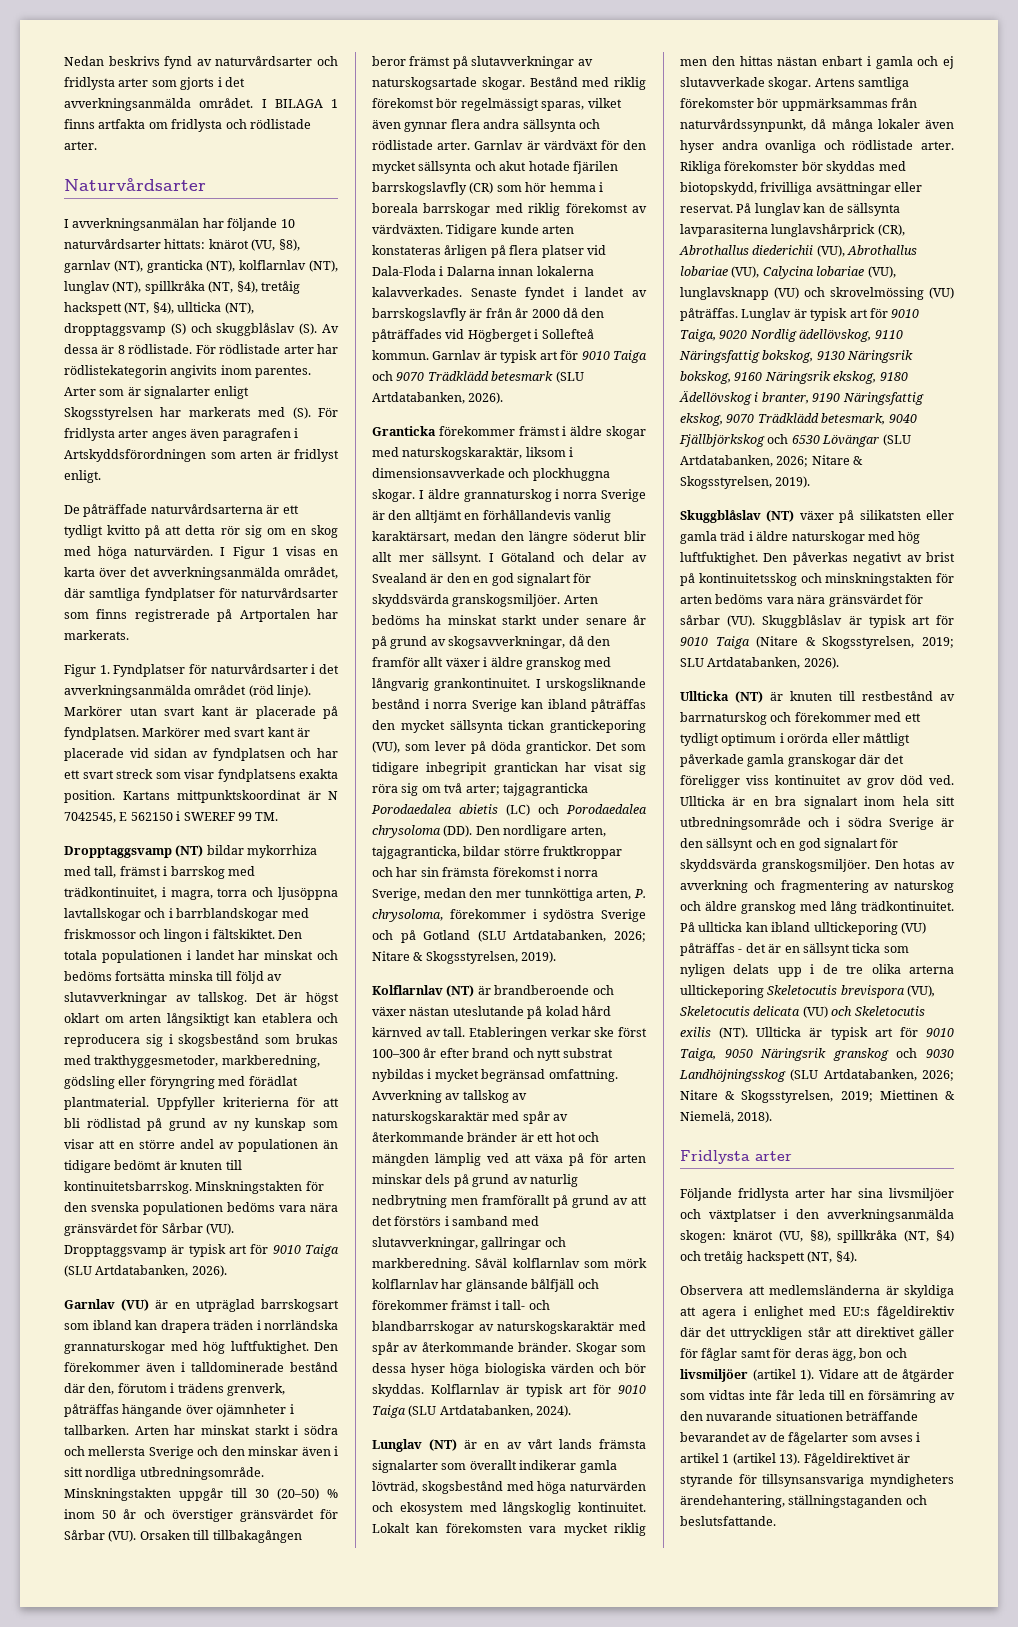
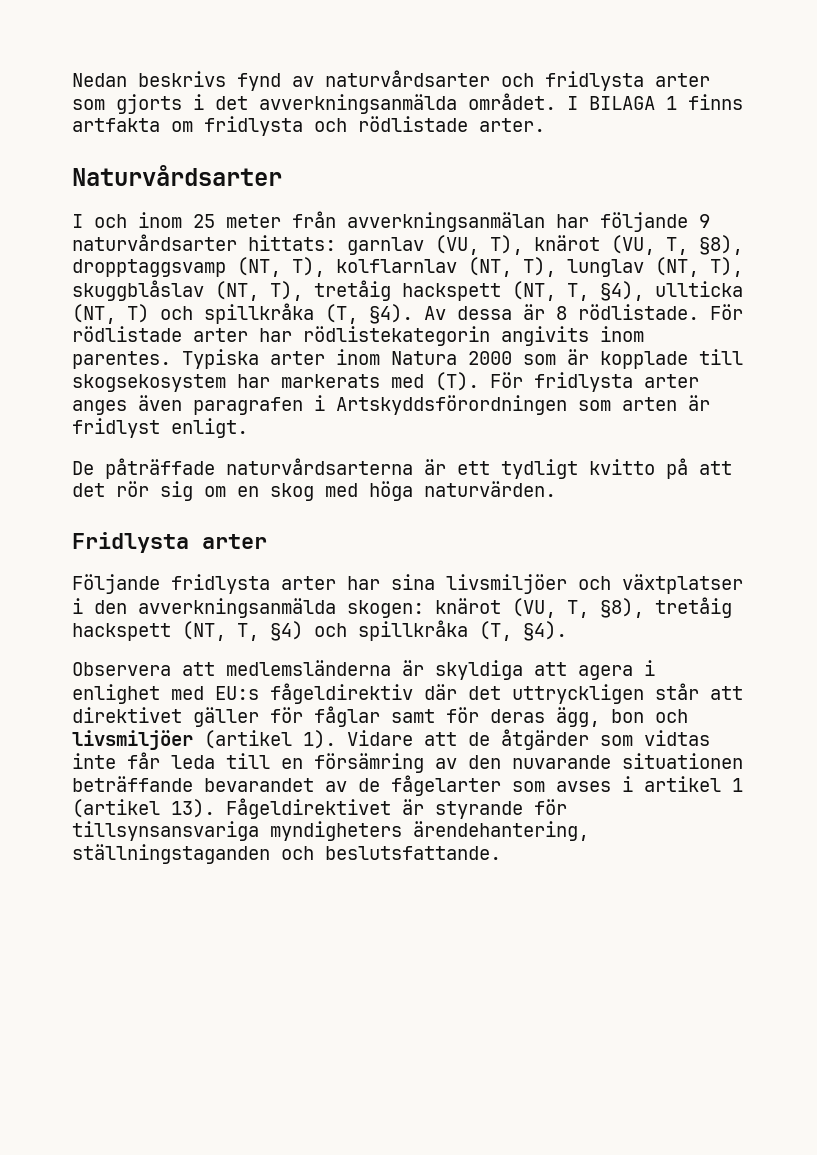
(69, 223) none -> [94,211,336,228] och inom 25 meter från
[280,219,295,228] 10 -> [699,214,710,228] 9
[208,239,300,251] [64,260,338,273] [64,281,300,294] [64,302,150,315] knärot (VU, §8), garnlav (NT), granticka (NT), kolflarnlav (NT), lunglav (NT), spillkråka (NT, §4), tretåig hackspett (NT, -> [347,235,743,255] [72,257,743,277] [72,280,589,301] garnlav (VU, T), knärot (VU, T, §8), dropptaggsvamp (NT, T), kolflarnlav (NT, T), lunglav (NT, T), skuggblåslav (NT, T), tretåig hackspett (NT, T,
[224,302,254,314] [64,323,318,336] (NT), dropptaggsvamp (S) och skuggblåslav (S). -> [72,303,413,324] (NT, T) och spillkråka (T, §4).
[64,386,249,399] [64,407,153,420] Arter som är signalarter enligt Skogsstyrelsen -> [182,349,743,369] [72,374,226,392] Typiska arter inom Natura 2000 som är kopplade till skogsekosystem
[292,407,311,419] (S). -> [435,372,479,391] (T).
[185,525,216,535] detta -> [72,483,105,497] det
[220,546,338,559] [64,567,338,580] [64,588,338,601] [64,609,338,622] [64,630,129,640] [64,664,339,677] [64,685,312,698] [64,706,338,719] [64,727,310,740] [64,748,338,761] [64,769,338,782] [64,790,338,803] [64,811,279,823] [64,845,318,858] [64,866,255,879] [64,887,338,900] [64,908,309,921] [64,929,302,942] [64,950,338,963] [64,971,282,984] [64,992,339,1005] [64,1013,338,1026] [64,1034,338,1047] [64,1055,320,1068] [64,1076,298,1089] [64,1097,339,1110] [64,1118,338,1131] [64,1139,338,1152] [64,1160,242,1173] [64,1181,324,1194] [64,1202,338,1215] [64,1223,235,1236] [64,1244,339,1257] [64,1265,227,1277] [64,1299,339,1312] [64,1320,338,1333] [64,1341,338,1354] [64,1362,338,1372] [64,1383,285,1396] [64,1404,294,1417] [64,1425,338,1435] [64,1446,338,1459] [64,1467,264,1480] [64,1488,338,1501] [64,1509,338,1522] [64,1530,302,1543] [372,56,593,69] [372,77,646,90] [372,98,622,111] [372,119,600,132] [372,140,646,150] [372,161,618,174] [372,182,603,195] [372,203,647,216] [372,224,575,237] [372,245,606,258] [372,266,594,276] [372,287,647,300] [372,308,605,321] [372,329,594,342] [372,350,647,363] [372,371,584,383] [372,392,504,404] [372,426,646,439] [372,447,574,460] [372,468,610,481] [372,489,646,502] [372,510,611,523] [372,531,646,544] [372,552,647,565] [372,573,592,586] [372,594,598,607] [372,615,646,625] [372,636,610,649] [372,657,612,670] [372,678,646,691] [372,699,646,712] [372,720,646,733] [372,741,646,754] [372,762,646,775] [372,783,588,796] [371,804,647,816] [372,825,606,838] [372,846,623,859] [372,867,599,877] [372,888,646,901] [372,909,646,922] [372,930,646,943] [372,951,557,964] [372,985,614,997] [372,1006,611,1019] [372,1027,647,1040] [372,1048,614,1061] [372,1069,618,1082] [372,1090,528,1103] [372,1111,569,1124] [372,1132,599,1142] [372,1153,646,1166] [372,1174,578,1187] [372,1195,647,1208] [372,1216,539,1226] [372,1237,566,1250] [372,1258,647,1271] [372,1279,599,1292] [372,1300,550,1310] [372,1321,646,1334] [372,1342,646,1355] [372,1363,646,1376] [372,1384,646,1397] [372,1405,572,1418] [372,1439,646,1452] [372,1460,617,1473] [372,1481,646,1494] [372,1502,646,1515] [372,1523,646,1536] [680,56,954,69] [680,77,910,90] [680,98,918,111] [680,119,954,132] [680,140,954,153] [680,161,906,174] [680,182,923,195] [680,203,900,216] [680,224,905,237] [679,245,918,257] [680,266,896,279] [680,287,954,300] [680,308,920,321] [680,329,903,342] [679,350,914,363] [680,371,908,384] [679,391,924,405] [680,413,917,426] [679,434,911,447] [680,455,864,467] [680,476,811,489] [680,510,954,523] [680,531,921,544] [680,552,955,565] [680,573,954,586] [680,594,923,607] [680,615,954,628] [680,636,954,649] [680,657,839,669] [680,691,955,703] [680,712,921,725] [680,733,910,746] [680,754,904,767] [680,775,954,788] [680,796,955,809] [680,817,954,830] [680,838,899,851] [680,859,955,872] [680,880,954,893] [680,901,954,914] [680,922,926,935] [680,943,909,956] [680,964,954,977] [680,985,936,998] [680,1006,925,1018] [680,1027,954,1040] [680,1048,954,1061] [679,1069,954,1082] [680,1090,955,1103] [680,1111,773,1123] I Figur 1 visas en karta över det avverkningsanmälda området, där samtliga fyndplatser för naturvårdsarter som finns registrerade på Artportalen har markerats. // Figur 1. Fyndplatser för naturvårdsarter i det avverkningsanmälda området (röd linje). Markörer utan svart kant är placerade på fyndplatsen. Markörer med svart kant är placerade vid sidan av fyndplatsen och har ett svart streck som visar fyndplatsens exakta position. Kartans mittpunktskoordinat är N 7042545, E 562150 i SWEREF 99 TM. // Dropptaggsvamp (NT) bildar mykorrhiza med tall, främst i barrskog med trädkontinuitet, i magra, torra och ljusöppna lavtallskogar och i barrblandskogar med friskmossor och lingon i fältskiktet. Den totala populationen i landet har minskat och bedöms fortsätta minska till följd av slutavverkningar av tallskog. Det är högst oklart om arten långsiktigt kan etablera och reproducera sig i skogsbestånd som brukas med trakthyggesmetoder, markberedning, gödsling eller föryngring med förädlat plantmaterial. Uppfyller kriterierna för att bli rödlistad på grund av ny kunskap som visar att en större andel av populationen än tidigare bedömt är knuten till kontinuitetsbarrskog. Minskningstakten för den svenska populationen bedöms vara nära gränsvärdet för Sårbar (VU). Dropptaggsvamp är typisk art för 9010 Taiga (SLU Artdatabanken, 2026). // Garnlav (VU) är en utpräglad barrskogsart som ibland kan drapera träden i norrländska grannaturskogar med hög luftfuktighet. Den förekommer även i talldominerade bestånd där den, förutom i trädens grenverk, påträffas hängande över ojämnheter i tallbarken. Arten har minskat starkt i södra och mellersta Sverige och den minskar även i sitt nordliga utbredningsområde. Minskningstakten uppgår till 30 (20–50) % inom 50 år och överstiger gränsvärdet för Sårbar (VU). Orsaken till tillbakagången beror främst på slutavverkningar av naturskogsartade skogar. Bestånd med riklig förekomst bör regelmässigt sparas, vilket även gynnar flera andra sällsynta och rödlistade arter. Garnlav är värdväxt för den mycket sällsynta och akut hotade fjärilen barrskogslavfly (CR) som hör hemma i boreala barrskogar med riklig förekomst av värdväxten. Tidigare kunde arten konstateras årligen på flera platser vid Dala-Floda i Dalarna innan lokalerna kalavverkades. Senaste fyndet i landet av barrskogslavfly är från år 2000 då den påträffades vid Högberget i Sollefteå kommun. Garnlav är typisk art för 9010 Taiga och 9070 Trädklädd betesmark (SLU Artdatabanken, 2026). // Granticka förekommer främst i äldre skogar med naturskogskaraktär, liksom i dimensionsavverkade och plockhuggna skogar. I äldre grannaturskog i norra Sverige är den alltjämt en förhållandevis vanlig karaktärsart, medan den längre söderut blir allt mer sällsynt. I Götaland och delar av Svealand är den en god signalart för skyddsvärda granskogsmiljöer. Arten bedöms ha minskat starkt under senare år på grund av skogsavverkningar, då den framför allt växer i äldre granskog med långvarig grankontinuitet. I urskogsliknande bestånd i norra Sverige kan ibland påträffas den mycket sällsynta tickan grantickeporing (VU), som lever på döda grantickor. Det som tidigare inbegripit grantickan har visat sig röra sig om två arter; tajgagranticka Porodaedalea abietis (LC) och Porodaedalea chrysoloma (DD). Den nordligare arten, tajgagranticka, bildar större fruktkroppar och har sin främsta förekomst i norra Sverige, medan den mer tunnköttiga arten, P. chrysoloma, förekommer i sydöstra Sverige och på Gotland (SLU Artdatabanken, 2026; Nitare & Skogsstyrelsen, 2019). // Kolflarnlav (NT) är brandberoende och växer nästan uteslutande på kolad hård kärnved av tall. Etableringen verkar ske först 100–300 år efter brand och nytt substrat nybildas i mycket begränsad omfattning. Avverkning av tallskog av naturskogskaraktär med spår av återkommande bränder är ett hot och mängden lämplig ved att växa på för arten minskar dels på grund av naturlig nedbrytning men framförallt på grund av att det förstörs i samband med slutavverkningar, gallringar och markberedning. Såväl kolflarnlav som mörk kolflarnlav har glänsande bålfjäll och förekommer främst i tall- och blandbarrskogar av naturskogskaraktär med spår av återkommande bränder. Skogar som dessa hyser höga biologiska värden och bör skyddas. Kolflarnlav är typisk art för 9010 Taiga (SLU Artdatabanken, 2024). // Lunglav (NT) är en av vårt lands främsta signalarter som överallt indikerar gamla lövträd, skogsbestånd med höga naturvärden och ekosystem med långskoglig kontinuitet. Lokalt kan förekomsten vara mycket riklig men den hittas nästan enbart i gamla och ej slutavverkade skogar. Artens samtliga förekomster bör uppmärksammas från naturvårdssynpunkt, då många lokaler även hyser andra ovanliga och rödlistade arter. Rikliga förekomster bör skyddas med biotopskydd, frivilliga avsättningar eller reservat. På lunglav kan de sällsynta lavparasiterna lunglavshårprick (CR), Abrothallus diederichii (VU), Abrothallus lobariae (VU), Calycina lobariae (VU), lunglavsknapp (VU) och skrovelmössing (VU) påträffas. Lunglav är typisk art för 9010 Taiga, 9020 Nordlig ädellövskog, 9110 Näringsfattig bokskog, 9130 Näringsrik bokskog, 9160 Näringsrik ekskog, 9180 Ädellövskog i branter, 9190 Näringsfattig ekskog, 9070 Trädklädd betesmark, 9040 Fjällbjörkskog och 6530 Lövängar (SLU Artdatabanken, 2026; Nitare & Skogsstyrelsen, 2019). // Skuggblåslav (NT) växer på silikatsten eller gamla träd i äldre naturskogar med hög luftfuktighet. Den påverkas negativt av brist på kontinuitetsskog och minskningstakten för arten bedöms vara nära gränsvärdet för sårbar (VU). Skuggblåslav är typisk art för 9010 Taiga (Nitare & Skogsstyrelsen, 2019; SLU Artdatabanken, 2026). // Ullticka (NT) är knuten till restbestånd av barrnaturskog och förekommer med ett tydligt optimum i orörda eller måttligt påverkade gamla granskogar där det föreligger viss kontinuitet av grov död ved. Ullticka är en bra signalart inom hela sitt utbredningsområde och i södra Sverige är den sällsynt och en god signalart för skyddsvärda granskogsmiljöer. Den hotas av avverkning och fragmentering av naturskog och äldre granskog med lång trädkontinuitet. På ullticka kan ibland ulltickeporing (VU) påträffas - det är en sällsynt ticka som nyligen delats upp i de tre olika arterna ulltickeporing Skeletocutis brevispora (VU), Skeletocutis delicata (VU) och Skeletocutis exilis (NT). Ullticka är typisk art för 9010 Taiga, 9050 Näringsrik granskog och 9030 Landhöjningsskog (SLU Artdatabanken, 2026; Nitare & Skogsstyrelsen, 2019; Miettinen & Niemelä, 2018). -> (556, 489) none
[809,1230,954,1243] [680,1251,833,1264] §8), spillkråka (NT, §4) och tretåig hackspett (NT, -> [567,597,732,618] [72,620,512,641] T, §8), tretåig hackspett (NT, T, §4) och spillkråka (T,

